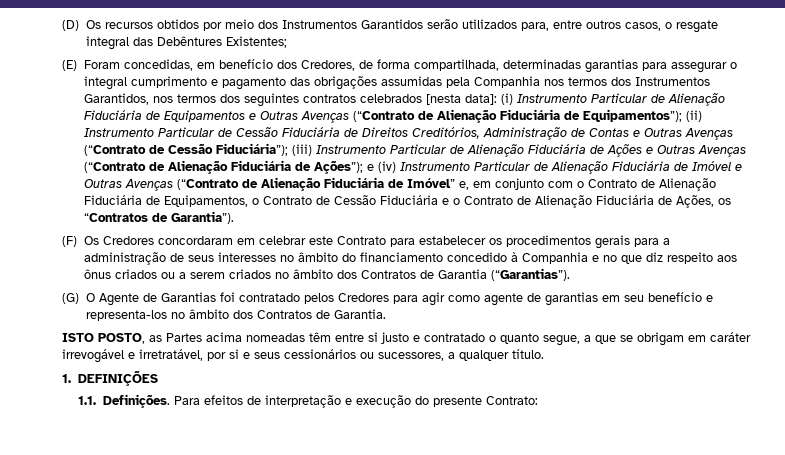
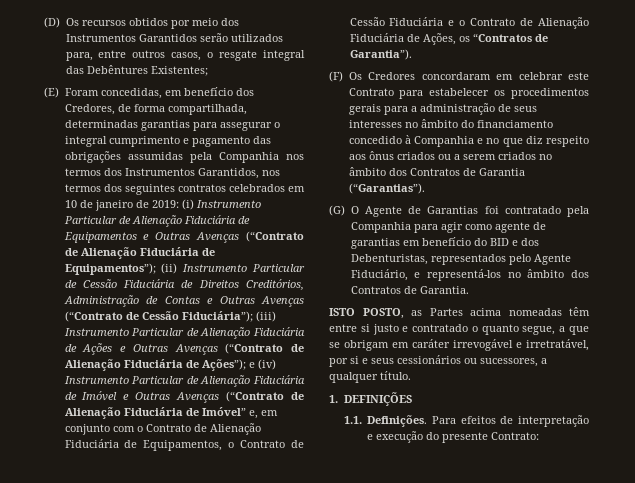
[425,94,497,105] [nesta data]: -> [288,186,305,192] [64,200,179,211] em 10 de janeiro de 2019:
[303,293,389,304] pelos Credores -> [567,206,589,217] [350,222,411,233] pela Companhia
[623,292,713,302] [85,310,167,321] seu benefício e representa-los -> [421,237,539,246] [350,254,571,265] [350,269,501,281] benefício do BID e dos Debenturistas, representados pelo Agente Fiduciário, e representá-los

